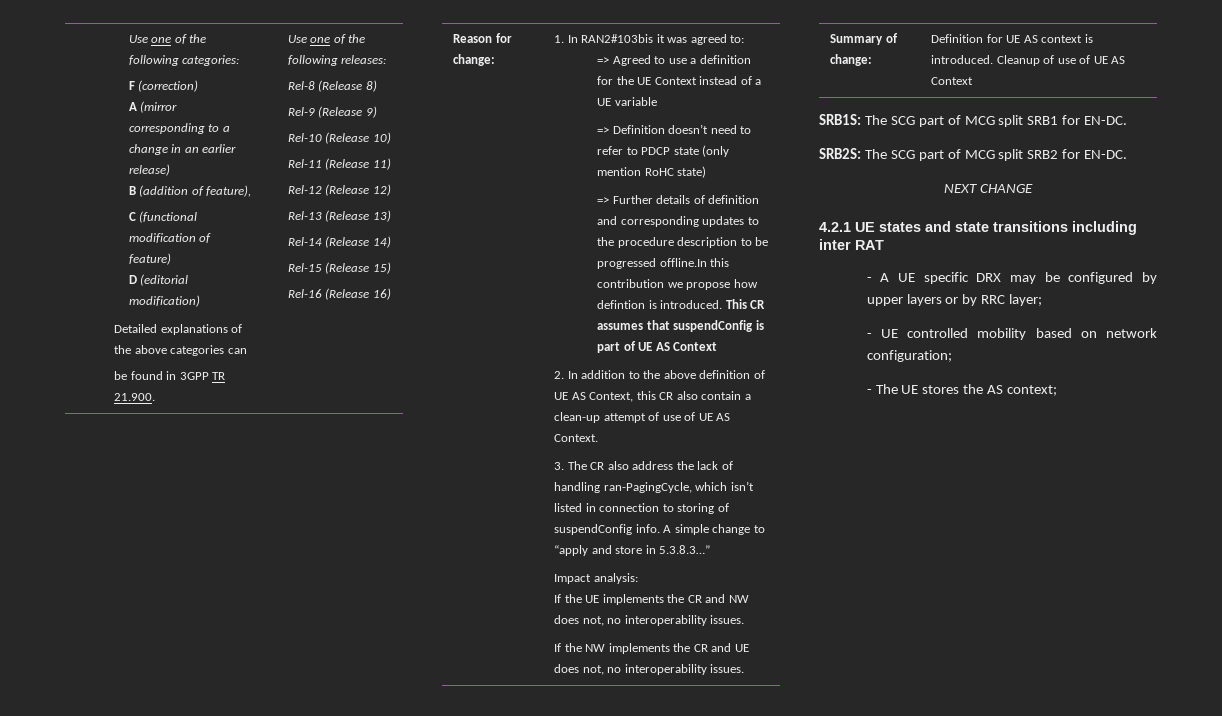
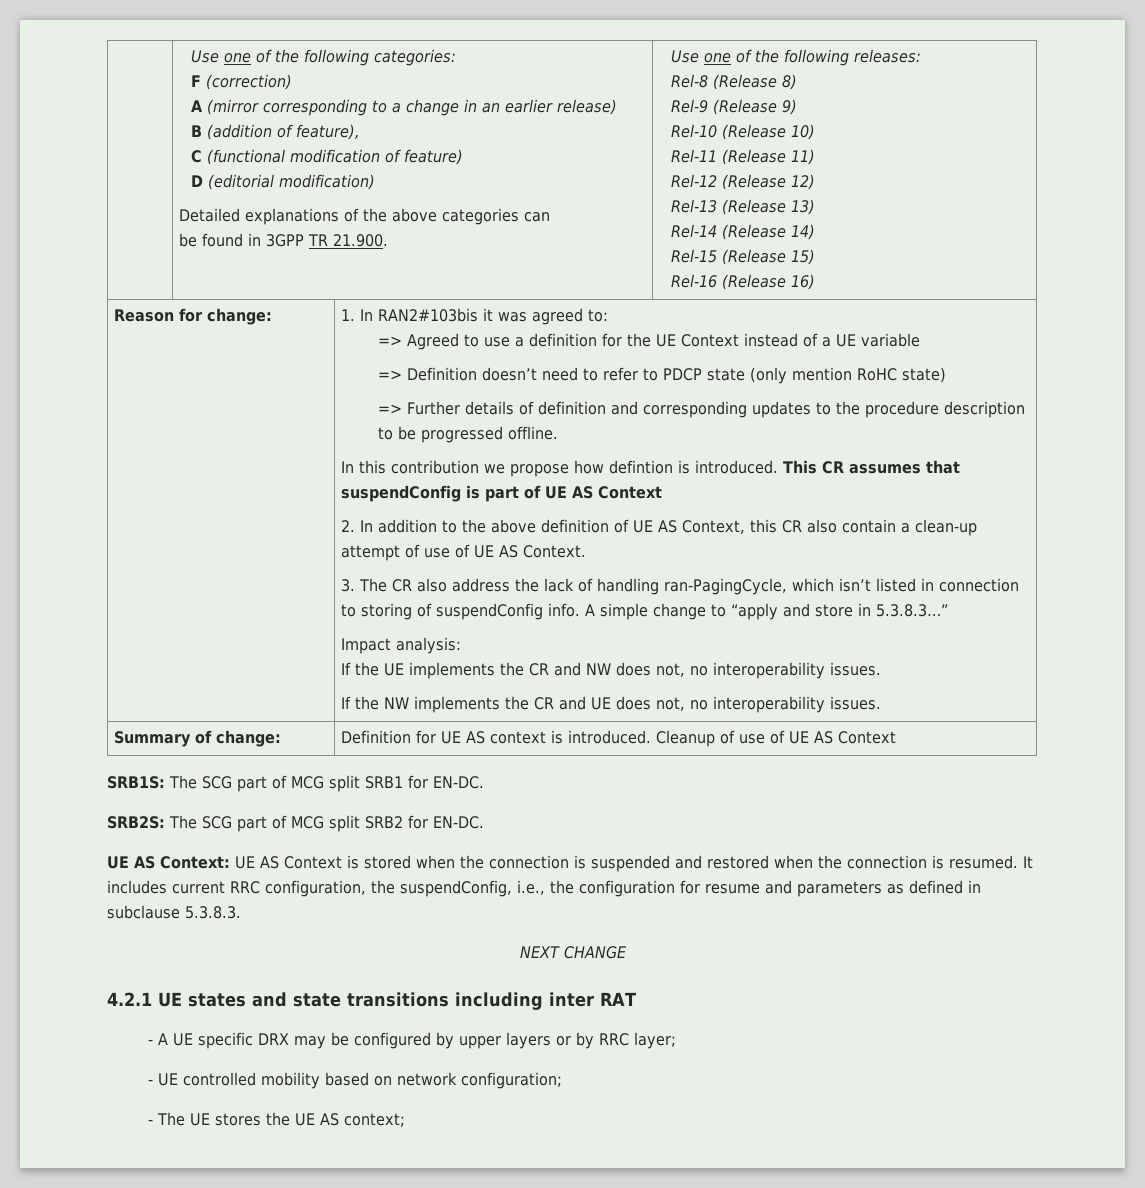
[659,258,707,267] offline.In -> [507,426,558,440] [340,461,354,473] offline. // In
(1128, 154) none -> [107,855,1033,872] [107,880,981,897] [107,905,241,919] // UE AS Context: UE AS Context is stored when the connection is suspended and restored when the connection is resumed. It includes current RRC configuration, the suspendConfig, i.e., the configuration for resume and parameters as defined in subclause 5.3.8.3.
(984, 389) none -> [295,1113,316,1126] UE

